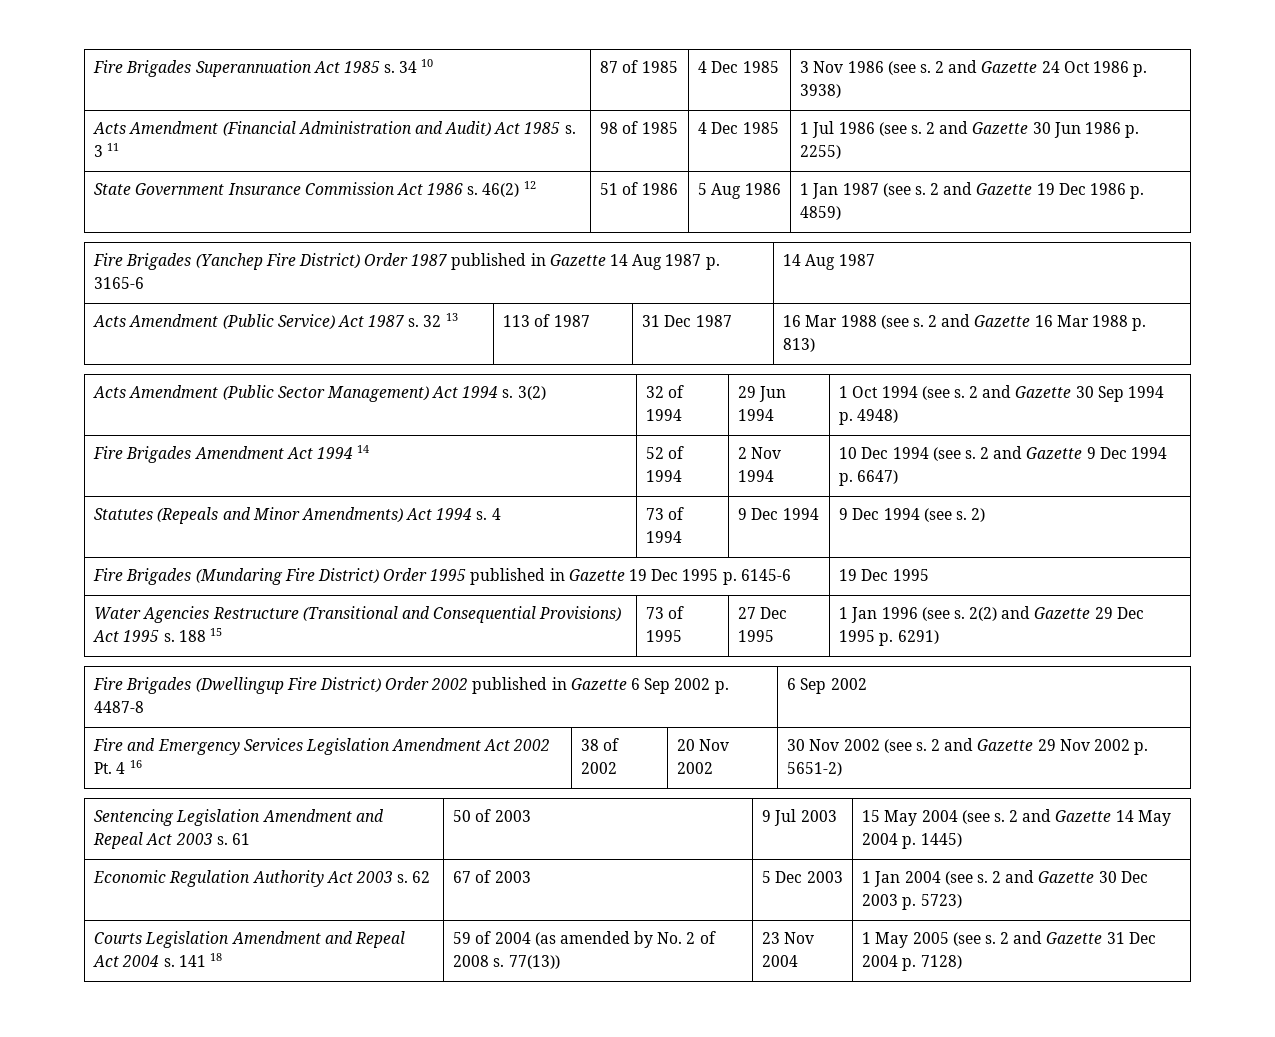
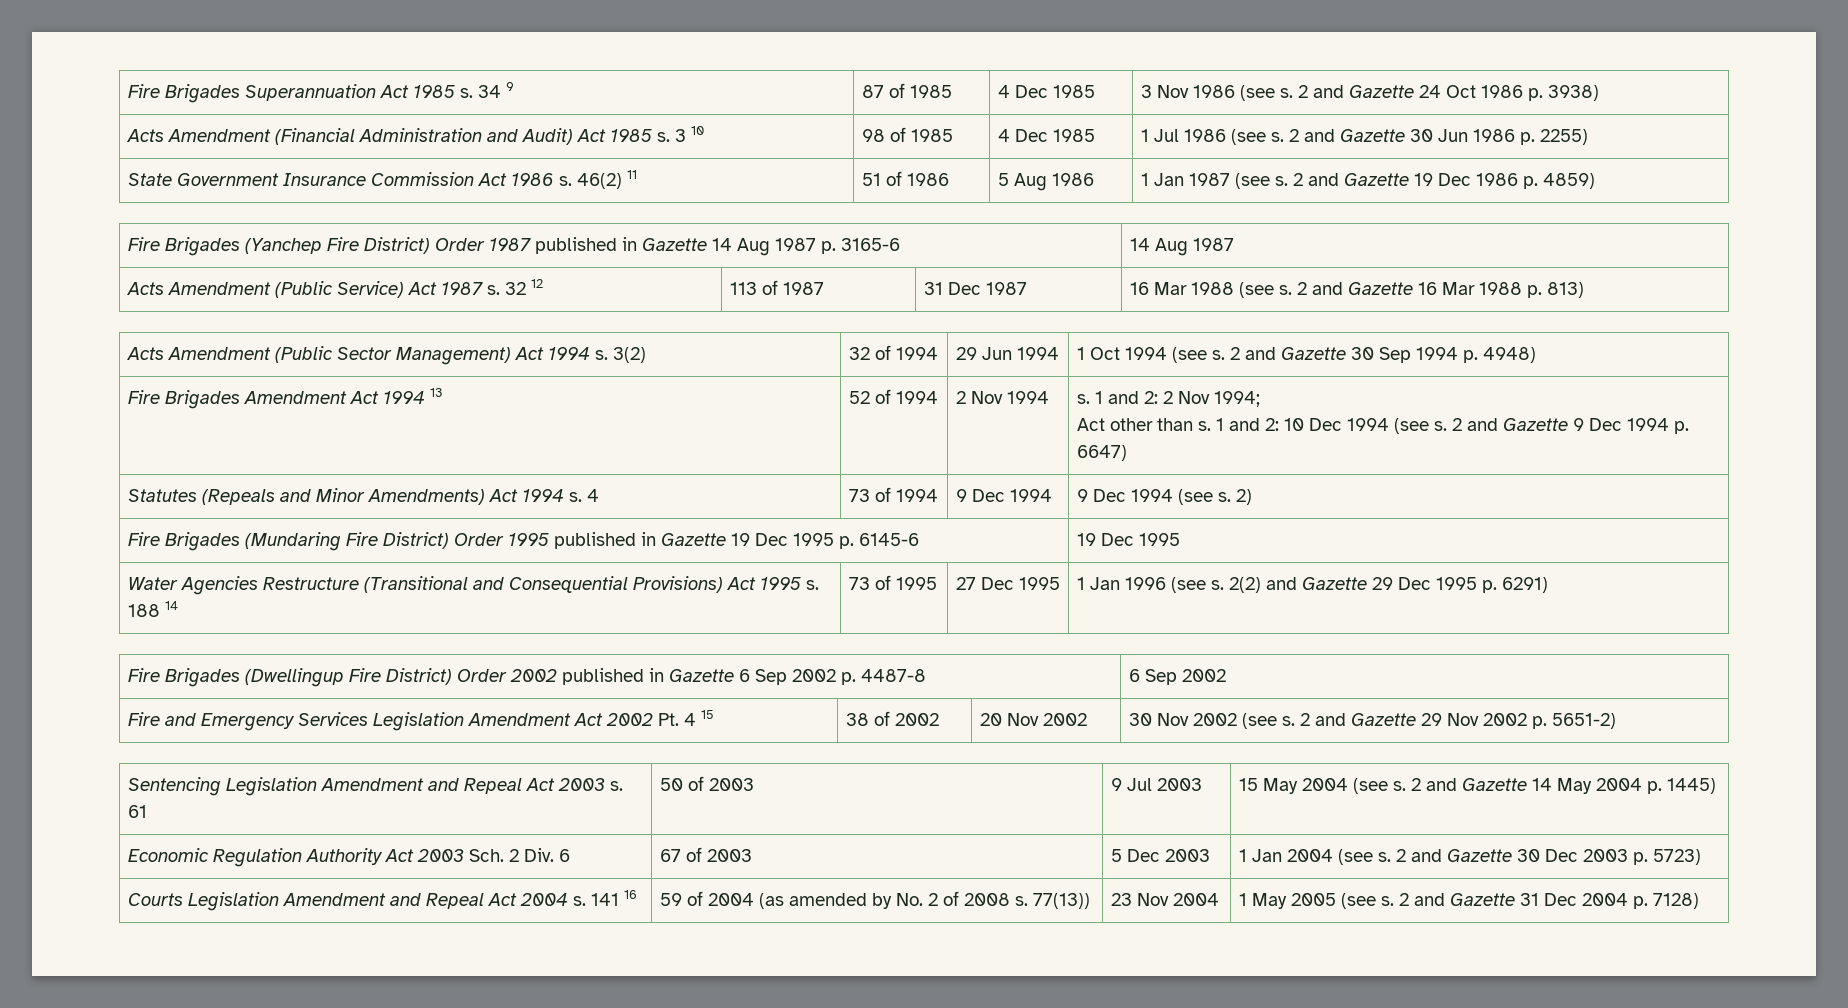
[421,59,434,67] 10 -> [505,82,514,91] 9
[107,143,120,151] 11 -> [690,126,704,135] 10
[523,181,536,189] 12 -> [626,170,637,179] 11
[445,313,458,321] 13 -> [530,279,543,288] 12
[357,445,370,453] 14 -> [429,388,442,397] 13
(775, 476) none -> [1076,391,1260,407] [1076,418,1279,431] s. 1 and 2: 2 Nov 1994; // Act other than s. 1 and 2:
[209,628,222,636] 15 -> [164,601,178,610] 14
[129,760,142,768] 16 -> [700,710,714,719] 15
[397,871,431,883] s. 62 -> [468,848,570,862] Sch. 2 Div. 6
[209,953,222,961] 18 -> [623,890,637,899] 16

